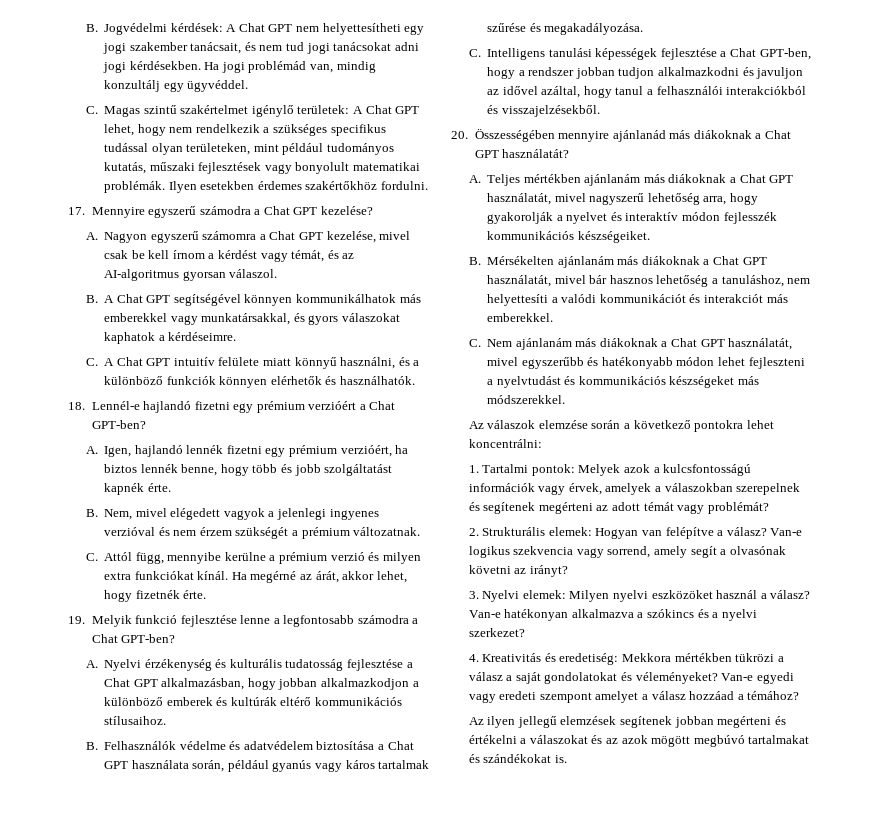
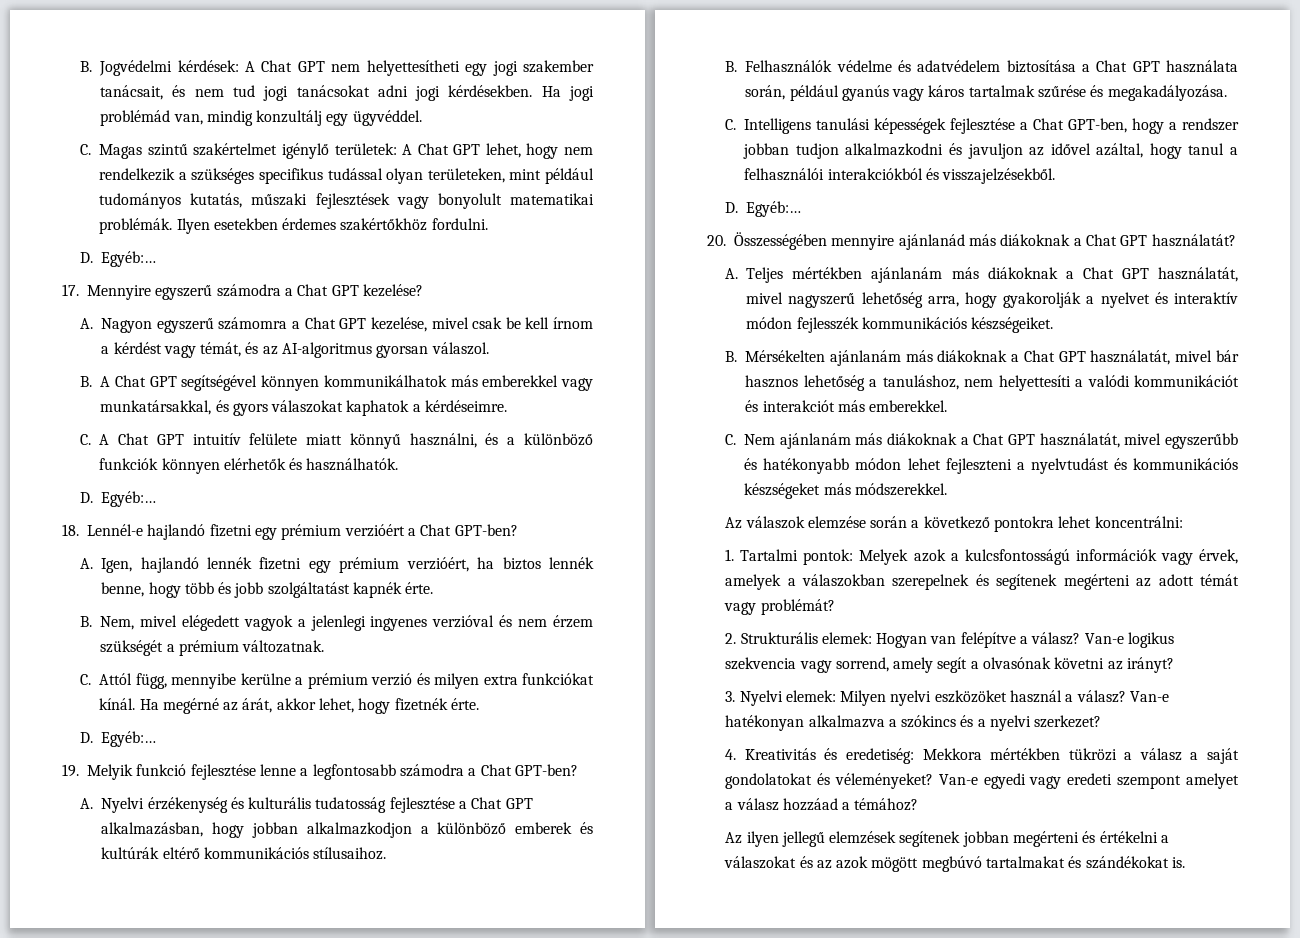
(428, 185) none -> [80,251,157,267] // D. Egyéb:…
(415, 380) none -> [80,491,157,507] // D. Egyéb:…
(207, 594) none -> [80,731,157,747] // D. Egyéb:…
(600, 111) none -> [725,201,802,217] // D. Egyéb:…

